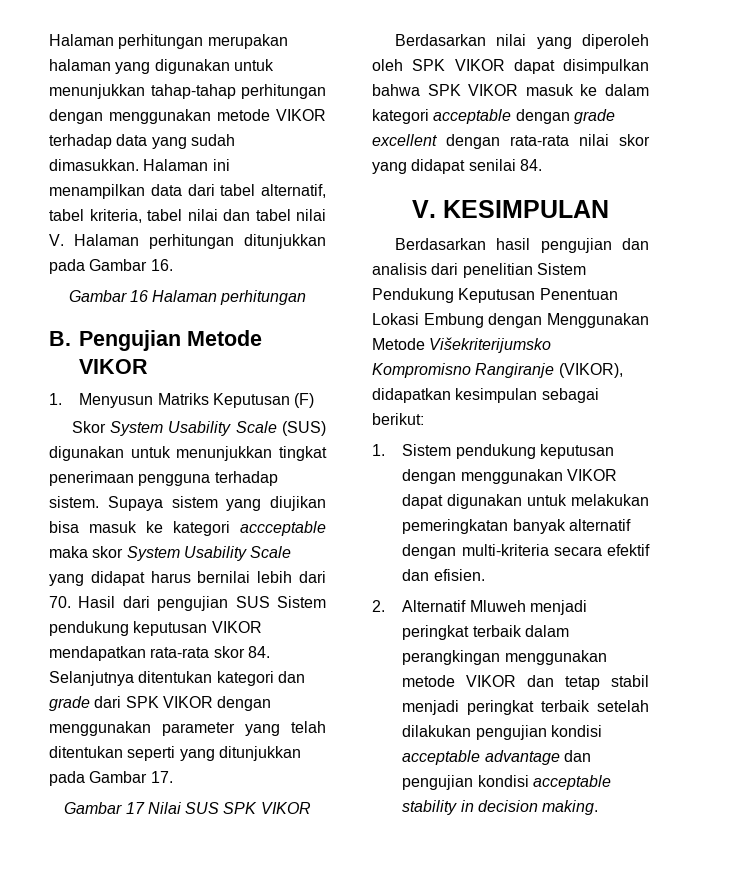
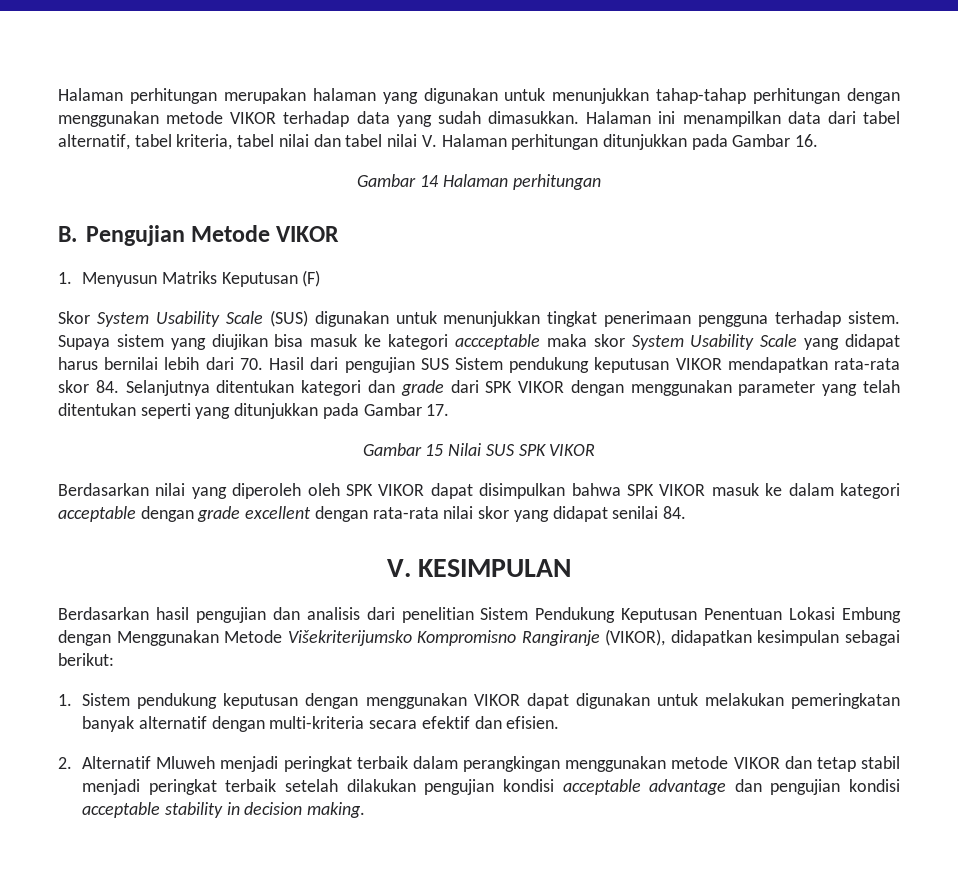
[129,290,148,302] 16 -> [420,175,440,187] 14
[125,802,145,814] 17 -> [425,444,444,456] 15

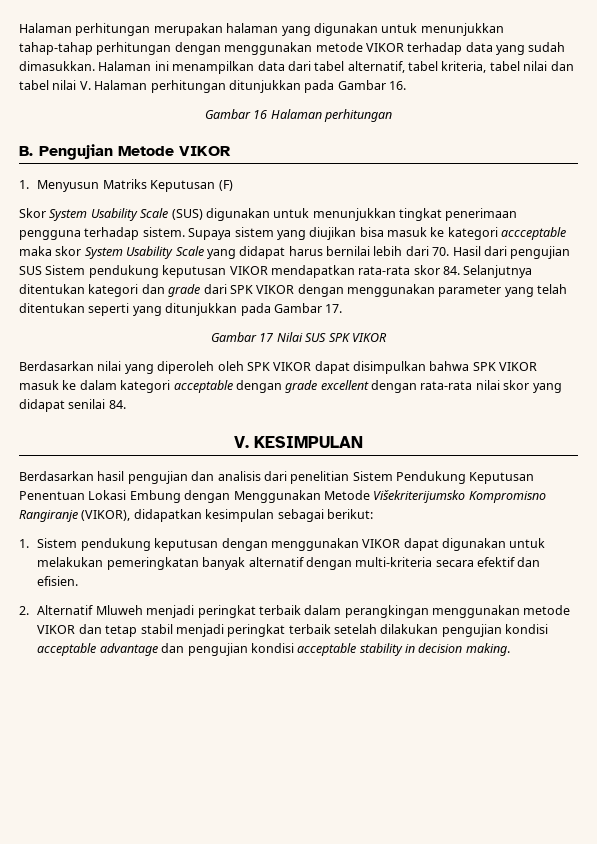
[420,175,440,187] 14 -> [253,110,268,119] 16
[425,444,444,456] 15 -> [259,333,275,342] 17

